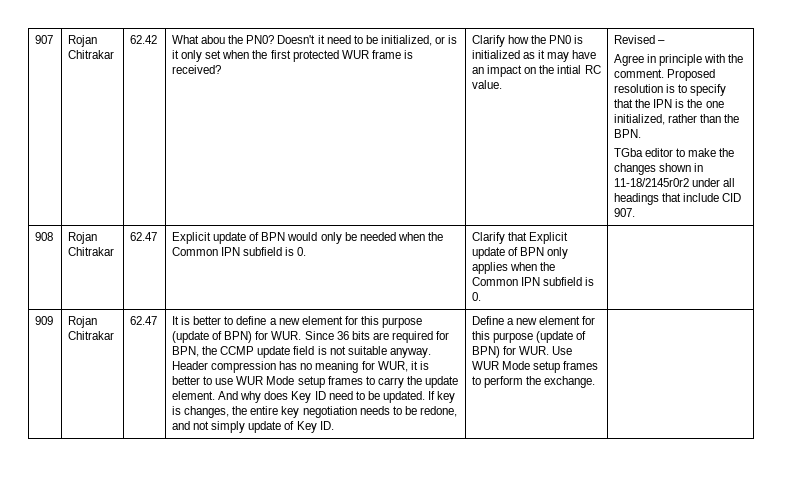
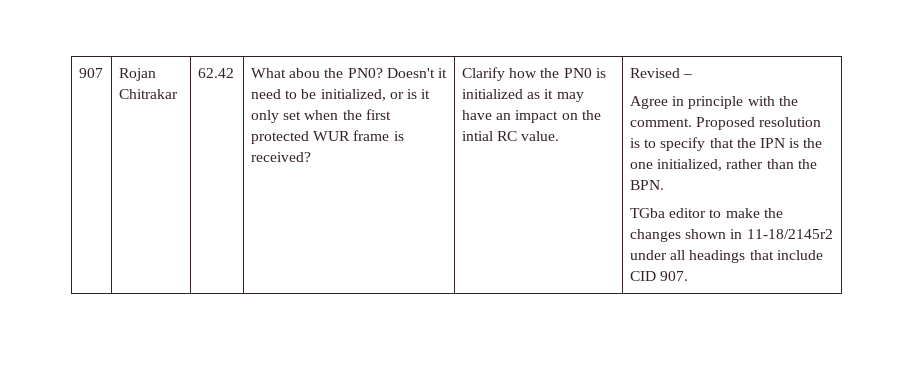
[614,178,690,187] 11-18/2145r0r2 -> [746,229,833,239] 11-18/2145r2
[35,232,54,241] [68,232,98,244] [68,247,115,256] [130,232,158,241] [172,232,443,244] [172,247,307,256] [472,232,569,244] [472,247,569,259] [472,262,556,274] [472,277,595,286] [472,292,482,301] [35,316,54,325] [68,316,98,328] [68,331,115,340] [130,316,158,325] [172,316,423,328] [172,331,450,343] [172,346,431,358] [172,361,429,373] [172,376,459,388] [172,391,456,403] [172,406,457,418] [172,421,334,433] [472,316,596,325] [472,331,587,343] [472,346,573,358] [472,361,599,373] [472,376,596,388] // 908 | Rojan Chitrakar | 62.47 | Explicit update of BPN would only be needed when the Common IPN subfield is 0. | Clarify that Explicit update of BPN only applies when the Common IPN subfield is 0. | // 909 | Rojan Chitrakar | 62.47 | It is better to define a new element for this purpose (update of BPN) for WUR. Since 36 bits are required for BPN, the CCMP update field is not suitable anyway. Header compression has no meaning for WUR, it is better to use WUR Mode setup frames to carry the update element. And why does Key ID need to be updated. If key is changes, the entire key negotiation needs to be redone, and not simply update of Key ID. | Define a new element for this purpose (update of BPN) for WUR. Use WUR Mode setup frames to perform the exchange. | -> (689, 276) none

